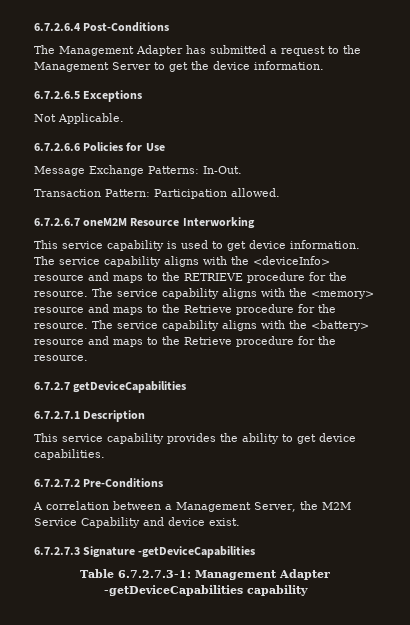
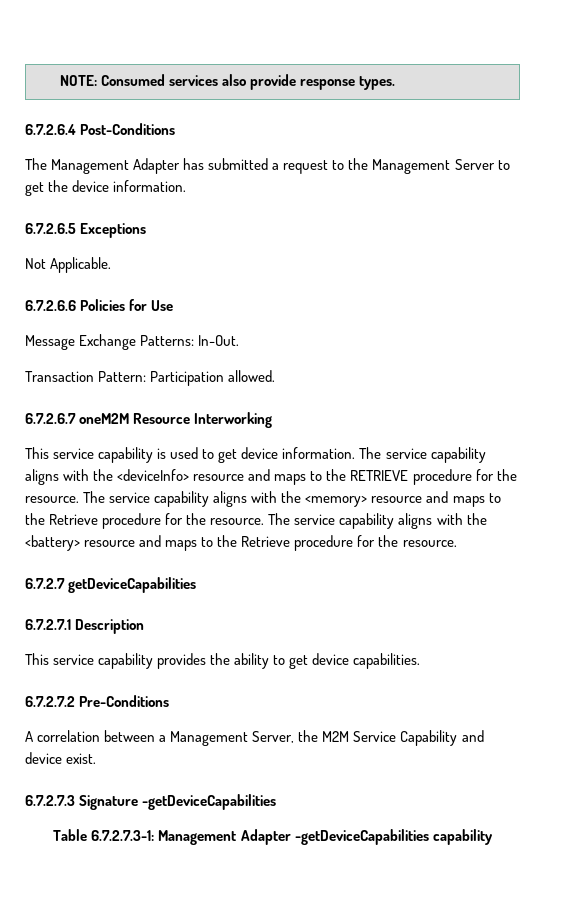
(34, 27) none -> [59,74,396,90] NOTE: Consumed services also provide response types. //

